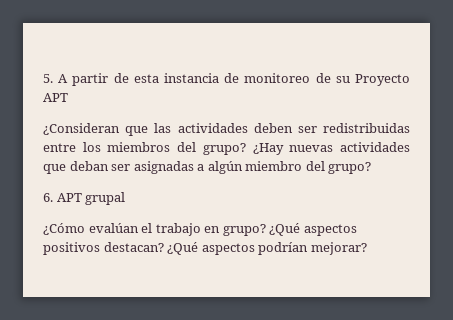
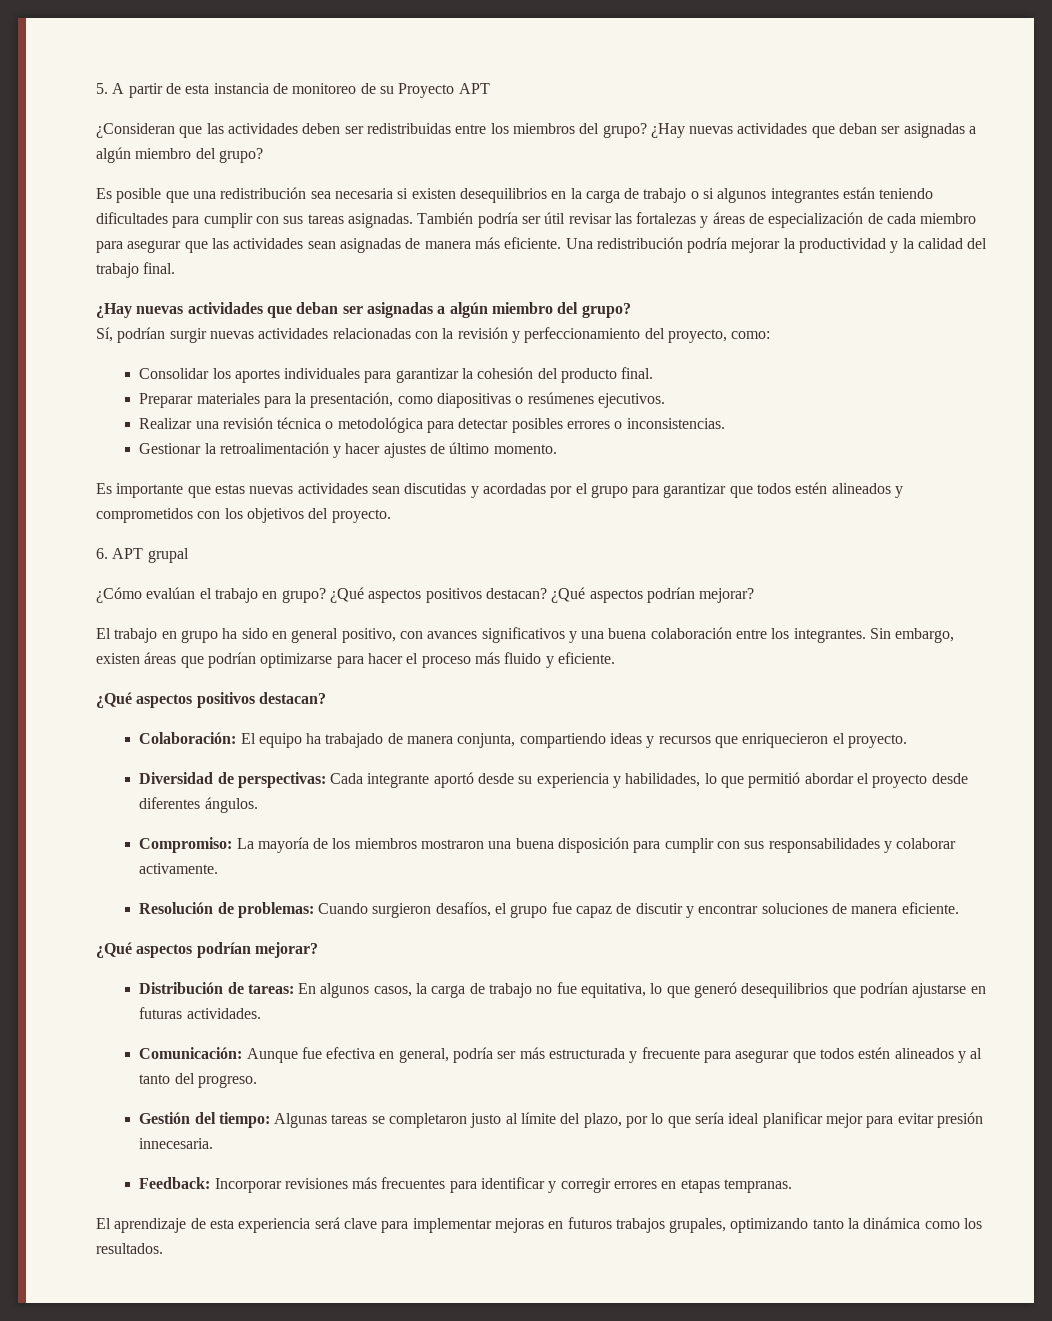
(372, 168) none -> [96,187,934,203] [96,212,977,228] [96,237,988,253] [96,262,176,278] [96,302,631,318] [96,327,771,343] [139,367,654,383] [139,392,666,408] [139,417,725,433] [139,442,557,458] [96,482,904,498] [96,508,391,523] // Es posible que una redistribución sea necesaria si existen desequilibrios en la carga de trabajo o si algunos integrantes están teniendo dificultades para cumplir con sus tareas asignadas. También podría ser útil revisar las fortalezas y áreas de especialización de cada miembro para asegurar que las actividades sean asignadas de manera más eficiente. Una redistribución podría mejorar la productividad y la calidad del trabajo final. // ¿Hay nuevas actividades que deban ser asignadas a algún miembro del grupo? // Sí, podrían surgir nuevas actividades relacionadas con la revisión y perfeccionamiento del proyecto, como: // Consolidar los aportes individuales para garantizar la cohesión del producto final. // Preparar materiales para la presentación, como diapositivas o resúmenes ejecutivos. // Realizar una revisión técnica o metodológica para detectar posibles errores o inconsistencias. // Gestionar la retroalimentación y hacer ajustes de último momento. // Es importante que estas nuevas actividades sean discutidas y acordadas por el grupo para garantizar que todos estén alineados y comprometidos con los objetivos del proyecto.
(367, 248) none -> [96,627,955,643] [96,652,615,668] [96,692,326,708] [139,732,907,748] [139,772,968,788] [139,797,258,813] [139,837,957,853] [139,863,219,874] [139,902,959,918] [96,942,318,958] [139,982,986,998] [139,1007,261,1019] [139,1047,983,1063] [139,1073,257,1088] [139,1112,983,1128] [139,1138,214,1149] [139,1177,793,1193] [96,1217,983,1233] [96,1243,163,1254] // El trabajo en grupo ha sido en general positivo, con avances significativos y una buena colaboración entre los integrantes. Sin embargo, existen áreas que podrían optimizarse para hacer el proceso más fluido y eficiente. // ¿Qué aspectos positivos destacan? // Colaboración: El equipo ha trabajado de manera conjunta, compartiendo ideas y recursos que enriquecieron el proyecto. // Diversidad de perspectivas: Cada integrante aportó desde su experiencia y habilidades, lo que permitió abordar el proyecto desde diferentes ángulos. // Compromiso: La mayoría de los miembros mostraron una buena disposición para cumplir con sus responsabilidades y colaborar activamente. // Resolución de problemas: Cuando surgieron desafíos, el grupo fue capaz de discutir y encontrar soluciones de manera eficiente. // ¿Qué aspectos podrían mejorar? // Distribución de tareas: En algunos casos, la carga de trabajo no fue equitativa, lo que generó desequilibrios que podrían ajustarse en futuras actividades. // Comunicación: Aunque fue efectiva en general, podría ser más estructurada y frecuente para asegurar que todos estén alineados y al tanto del progreso. // Gestión del tiempo: Algunas tareas se completaron justo al límite del plazo, por lo que sería ideal planificar mejor para evitar presión innecesaria. // Feedback: Incorporar revisiones más frecuentes para identificar y corregir errores en etapas tempranas. // El aprendizaje de esta experiencia será clave para implementar mejoras en futuros trabajos grupales, optimizando tanto la dinámica como los resultados.

